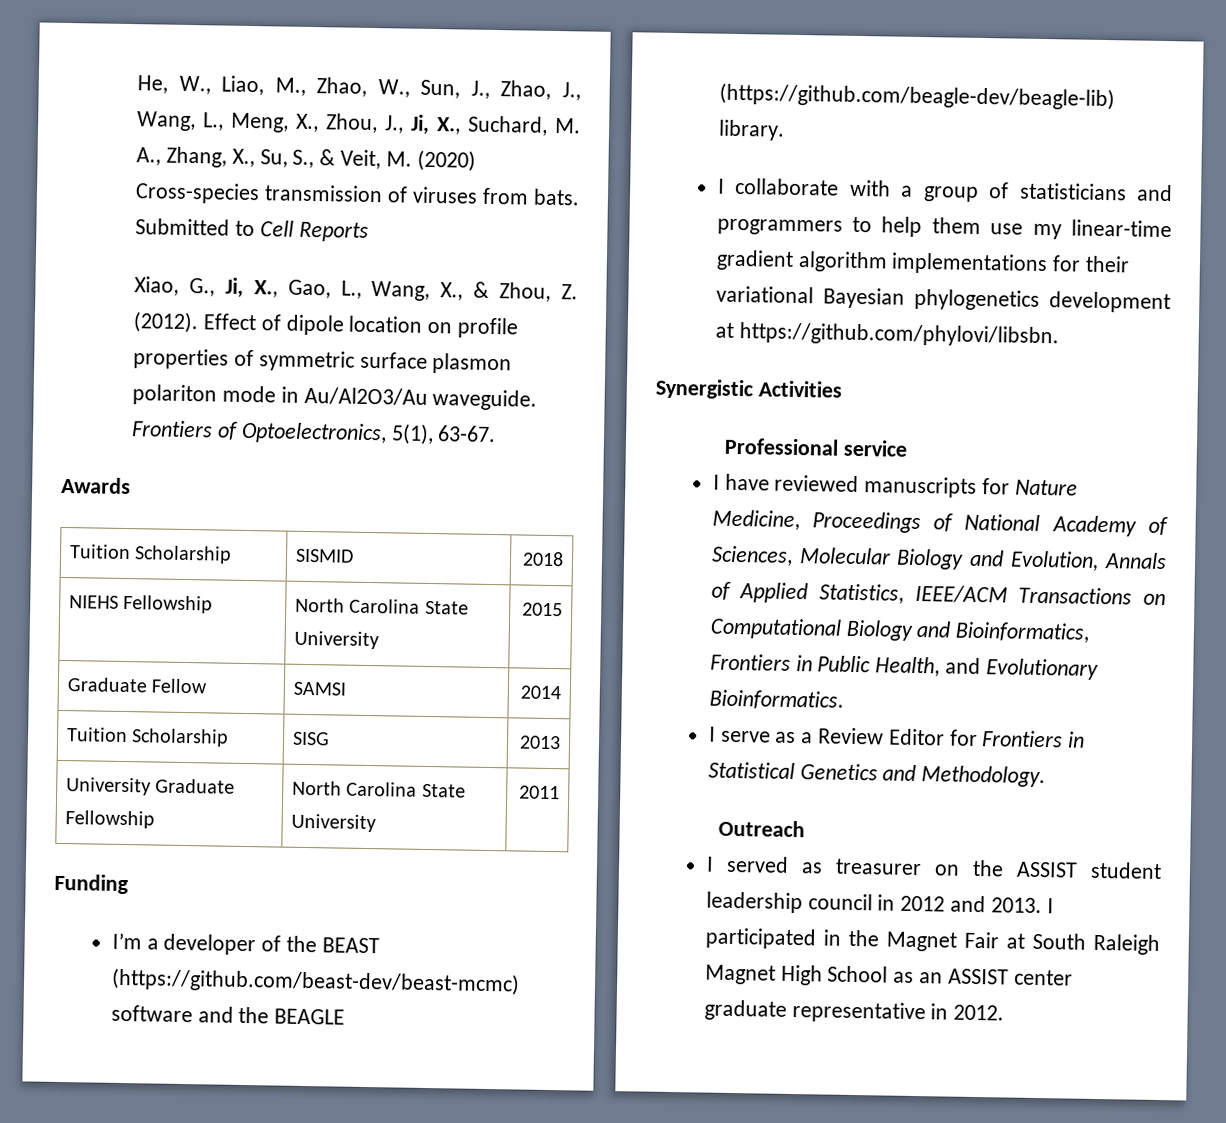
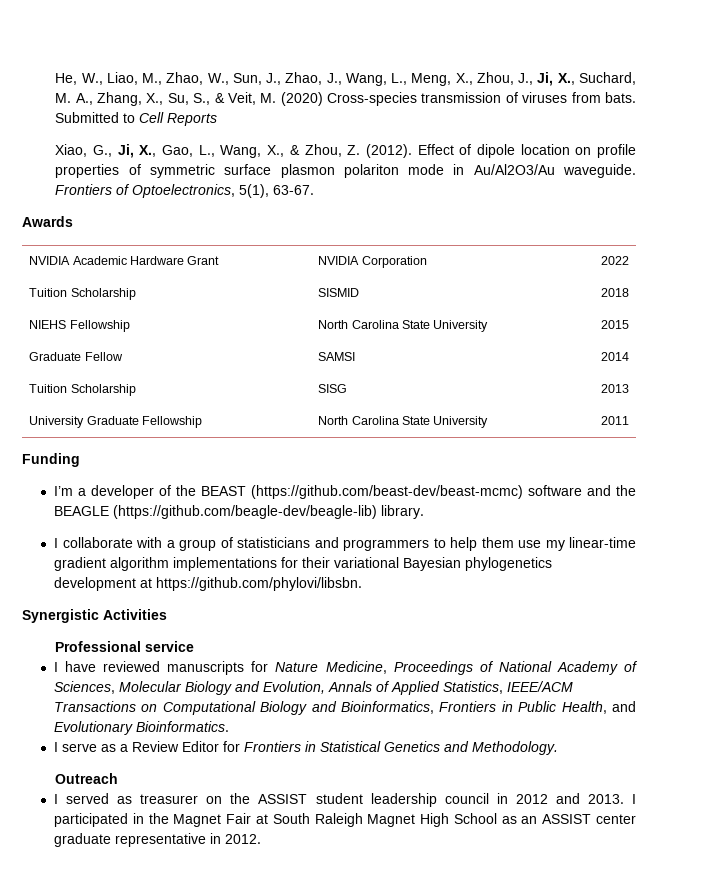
(131, 485) none -> [29,256,220,265] [318,256,427,268] [600,256,629,265] // NVIDIA Academic Hardware Grant | NVIDIA Corporation | 2022

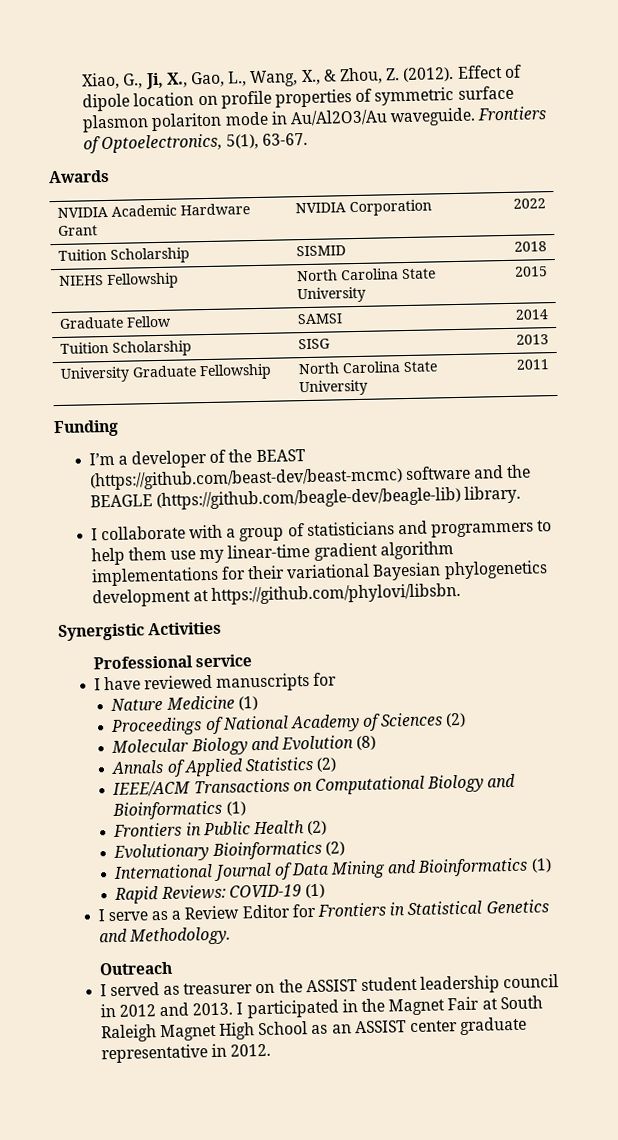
[55,72,636,86] [55,92,636,106] [55,112,218,126] He, W., Liao, M., Zhao, W., Sun, J., Zhao, J., Wang, L., Meng, X., Zhou, J., Ji, X., Suchard, M. A., Zhang, X., Su, S., & Veit, M. (2020) Cross-species transmission of viruses from bats. Submitted to Cell Reports // -> (81, 81) none
[275,661,387,674] Nature Medicine, -> [110,695,258,712] // Nature Medicine (1) //
[54,681,116,694] Sciences, -> [380,712,467,728] Sciences (2) //
[263,681,326,694] Evolution, -> [280,735,377,751] Evolution (8) //
[443,681,504,694] Statistics, -> [244,756,338,772] Statistics (2) //
[341,701,435,714] Bioinformatics, -> [112,800,246,820] Bioinformatics (1) //
[561,701,636,714] [54,721,230,735] Health, and Evolutionary Bioinformatics. -> [252,820,328,836] [113,840,345,862] [113,857,552,881] [114,883,325,904] Health (2) // Evolutionary Bioinformatics (2) // International Journal of Data Mining and Bioinformatics (1) // Rapid Reviews: COVID-19 (1)

